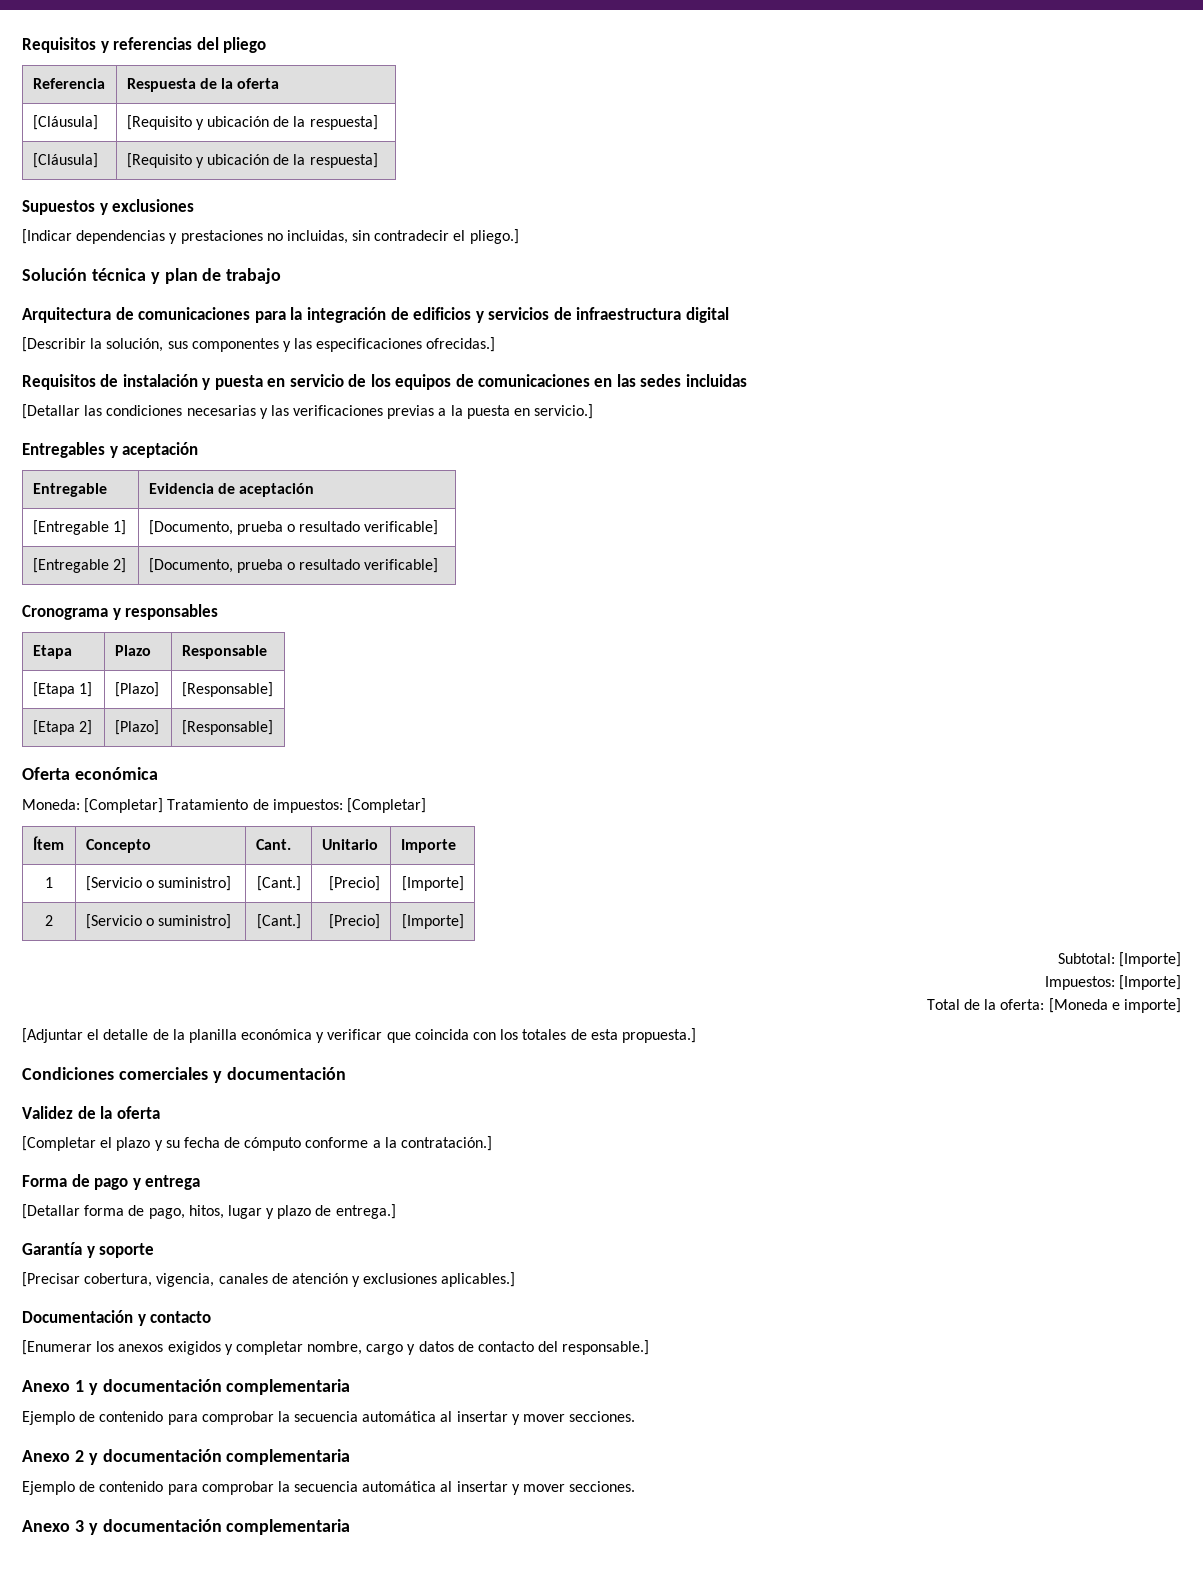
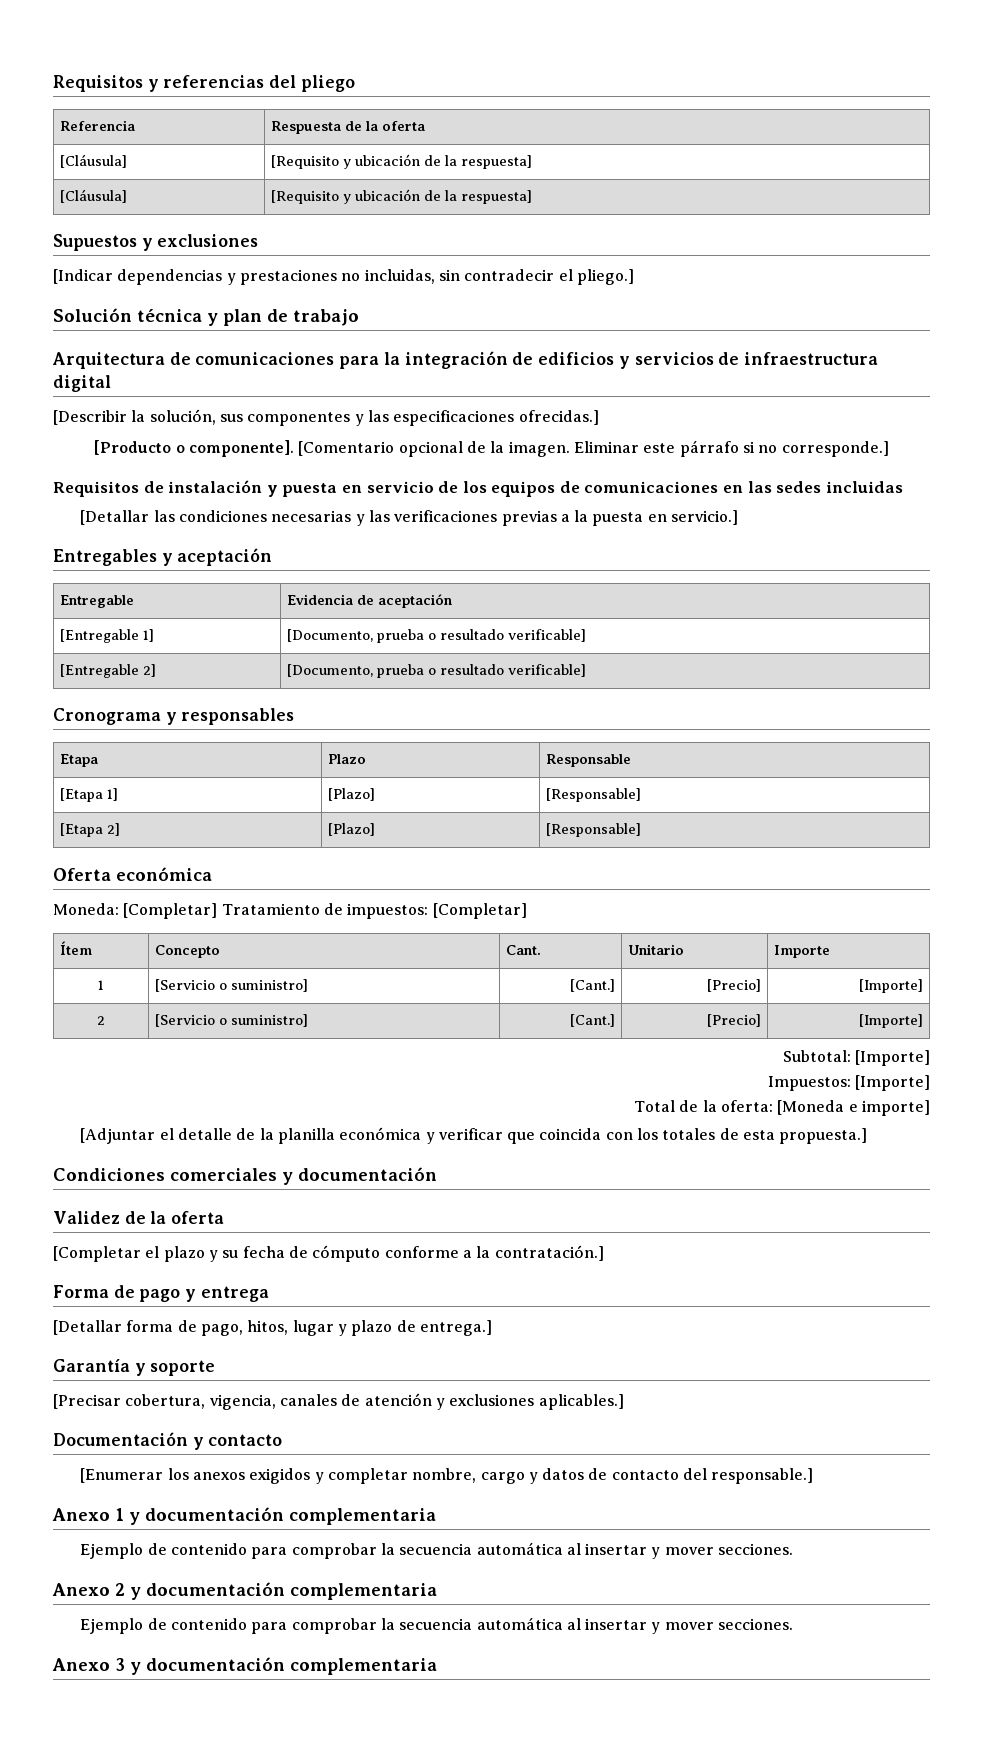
(496, 344) none -> [94,440,889,457] // [Producto o componente]. [Comentario opcional de la imagen. Eliminar este párrafo si no corresponde.]

